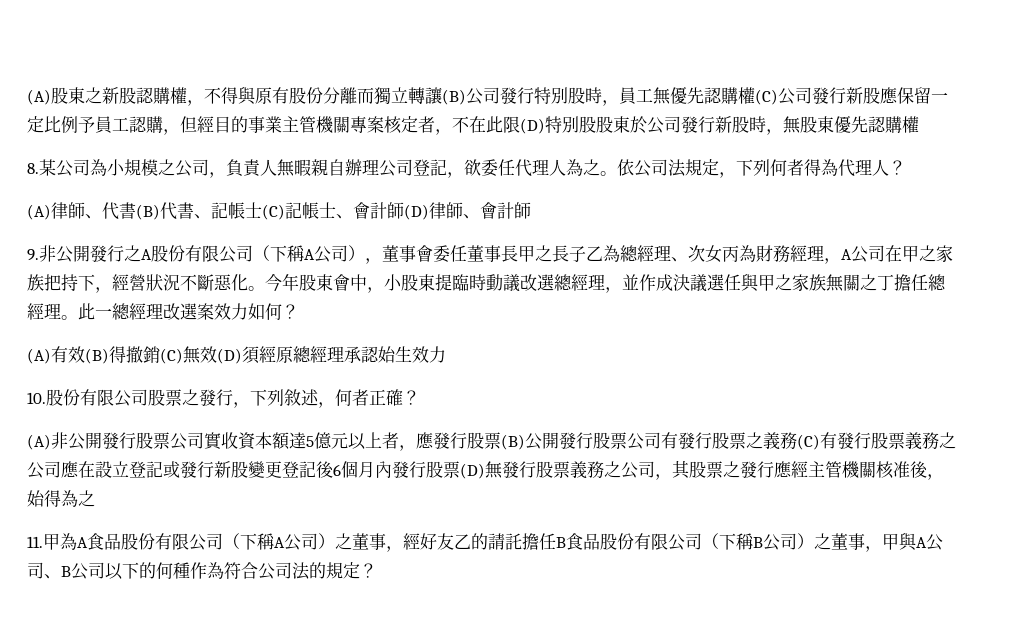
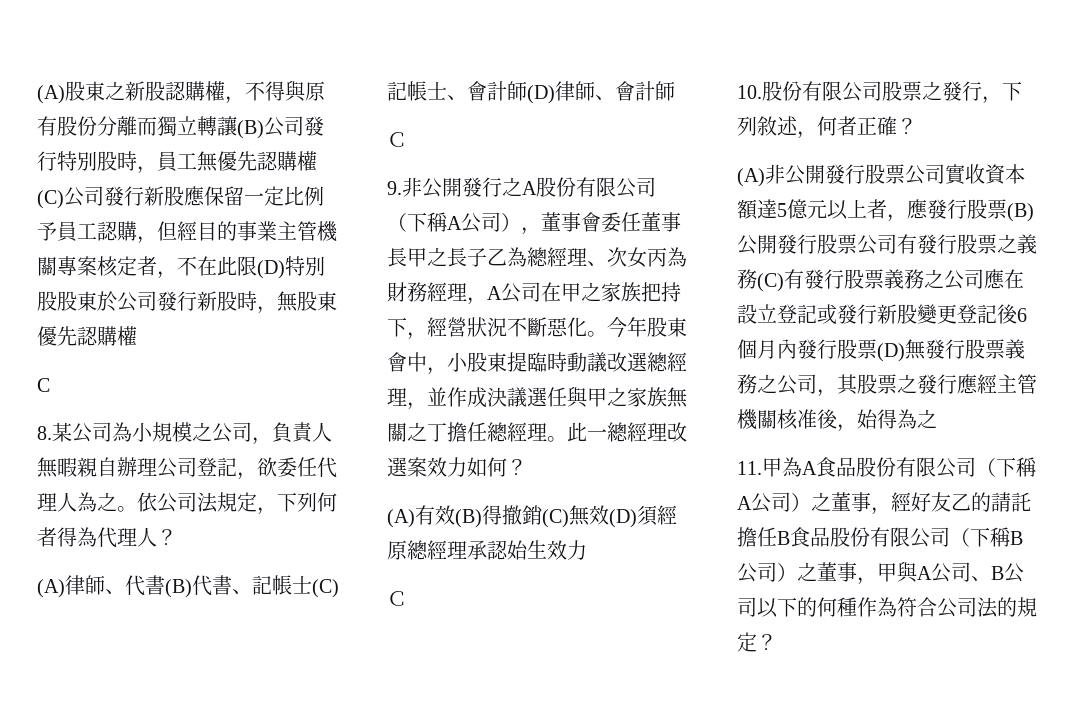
(919, 124) none -> [37,378,50,392] // C
(531, 210) none -> [387,132,407,147] // Ｃ
(446, 354) none -> [387,591,407,606] // Ｃ

